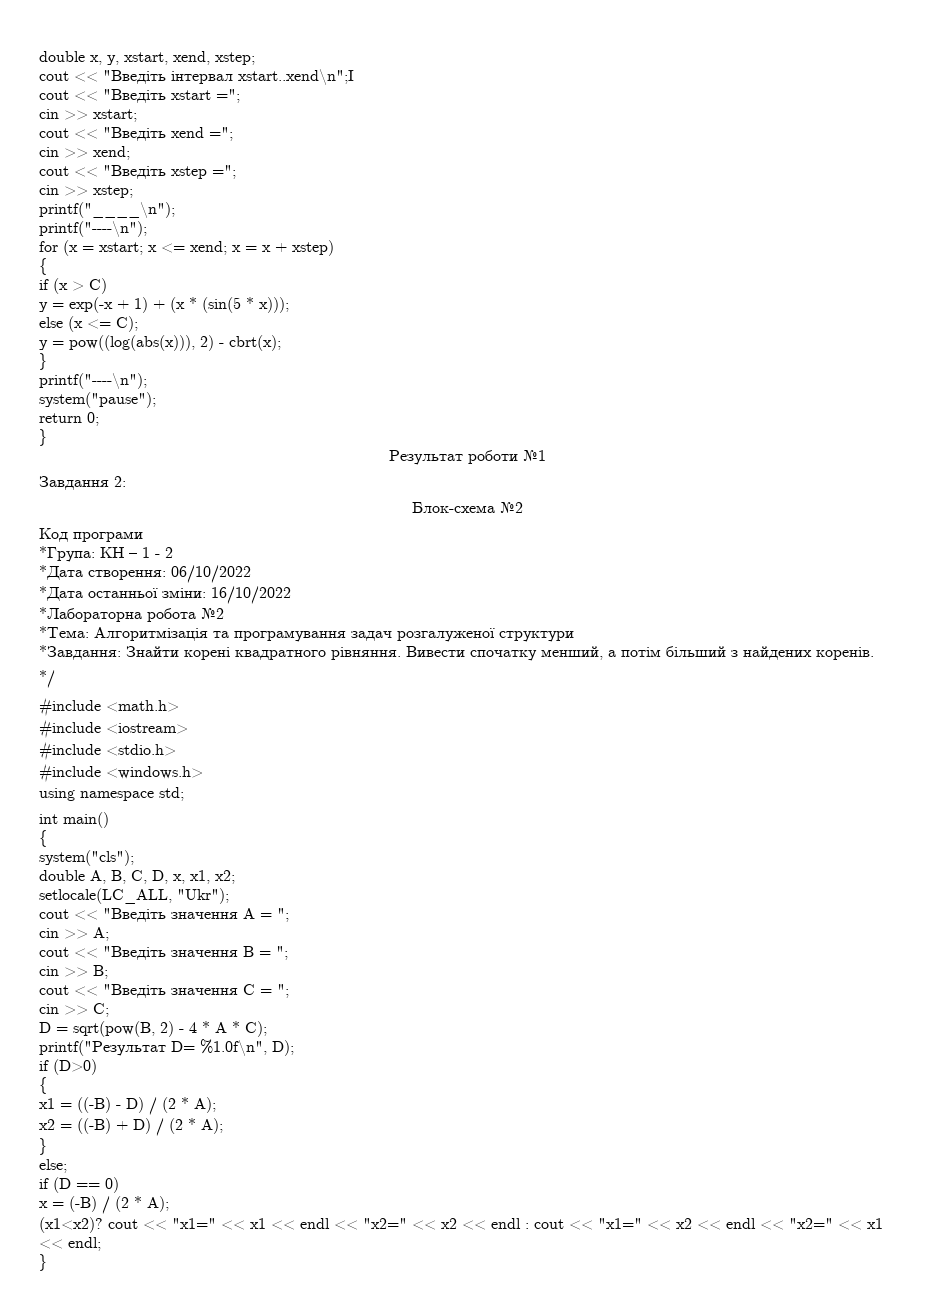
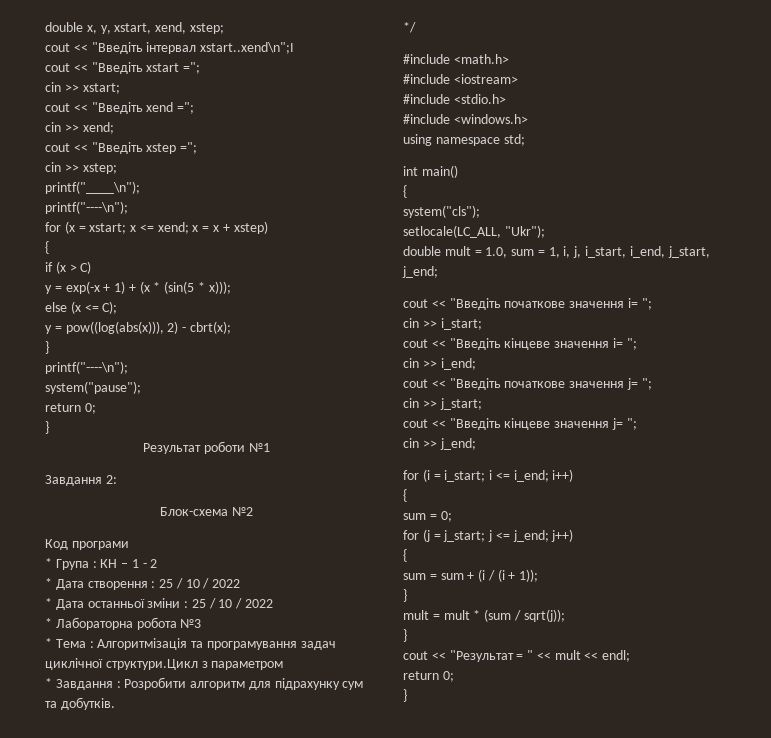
[39,546,95,562] *Група: -> [45,558,97,570] * Група :
[39,565,251,583] [39,586,291,604] [39,607,224,622] [39,626,574,642] [39,645,874,661] *Дата створення: 06/10/2022 // *Дата останньої зміни: 16/10/2022 // *Лабораторна робота №2 // *Тема: Алгоритмізація та програмування задач розгалуженої структури // *Завдання: Знайти корені квадратного рівняння. Вивести спочатку менший, а потім більший з найдених коренів. -> [45,578,241,590] [45,598,274,610] [45,617,202,630] [45,638,336,650] [45,658,284,670] [45,677,364,690] [45,697,115,710] * Дата створення : 25 / 10 / 2022 // * Дата останньої зміни : 25 / 10 / 2022 // * Лабораторна робота №3 // * Тема : Алгоритмізація та програмування задач циклічної структури.Цикл з параметром // * Завдання : Розробити алгоритм для підрахунку сум та добутків.
[39,870,235,884] [39,888,229,904] [39,908,289,922] [39,927,109,941] [39,946,288,960] [39,965,108,979] [39,984,289,998] [39,1003,109,1017] [39,1021,267,1037] [39,1039,294,1056] [39,1059,97,1075] [39,1077,47,1094] [39,1097,216,1115] [39,1118,223,1136] [39,1138,47,1155] [39,1159,67,1173] [39,1177,119,1193] [39,1196,169,1214] [39,1217,883,1233] double A, B, C, D, x, x1, x2; // setlocale(LC_ALL, "Ukr"); // cout << "Введіть значення A = "; // cin >> A; // cout << "Введіть значення B = "; // cin >> B; // cout << "Введіть значення C = "; // cin >> C; // D = sqrt(pow(B, 2) - 4 * A * C); // printf("Результат D= %1.0f\n", D); // if (D>0) // { // x1 = ((-B) - D) / (2 * A); // x2 = ((-B) + D) / (2 * A); // } // else; // if (D == 0) // x = (-B) / (2 * A); // (x1<x2)? cout << "x1=" << x1 << endl << "x2=" << x2 << endl : cout << "x1=" << x2 << endl << "x2=" << x1 -> [403,225,545,238] [403,246,710,258] [402,266,438,278] [403,298,652,310] [403,318,482,330] [403,338,637,350] [403,358,476,370] [403,378,652,390] [403,398,482,410] [403,418,637,430] [403,438,476,450] [403,469,574,482] [403,489,407,502] [403,511,452,522] [403,529,574,542] [403,549,407,562] [403,569,539,582] [403,589,407,602] [403,609,565,622] [403,629,407,642] [403,650,581,662] setlocale(LC_ALL, "Ukr"); // double mult = 1.0, sum = 1, i, j, i_start, i_end, j_start, j_end; // cout << "Введіть початкове значення i= "; // cin >> i_start; // cout << "Введіть кінцеве значення i= "; // cin >> i_end; // cout << "Введіть початкове значення j= "; // cin >> j_start; // cout << "Введіть кінцеве значення j= "; // cin >> j_end; // for (i = i_start; i <= i_end; i++) // { // sum = 0; // for (j = j_start; j <= j_end; j++) // { // sum = sum + (i / (i + 1)); // } // mult = mult * (sum / sqrt(j)); // } // cout << "Результат = " << mult
(101, 1244) none -> [403,671,454,682] // return 0;

